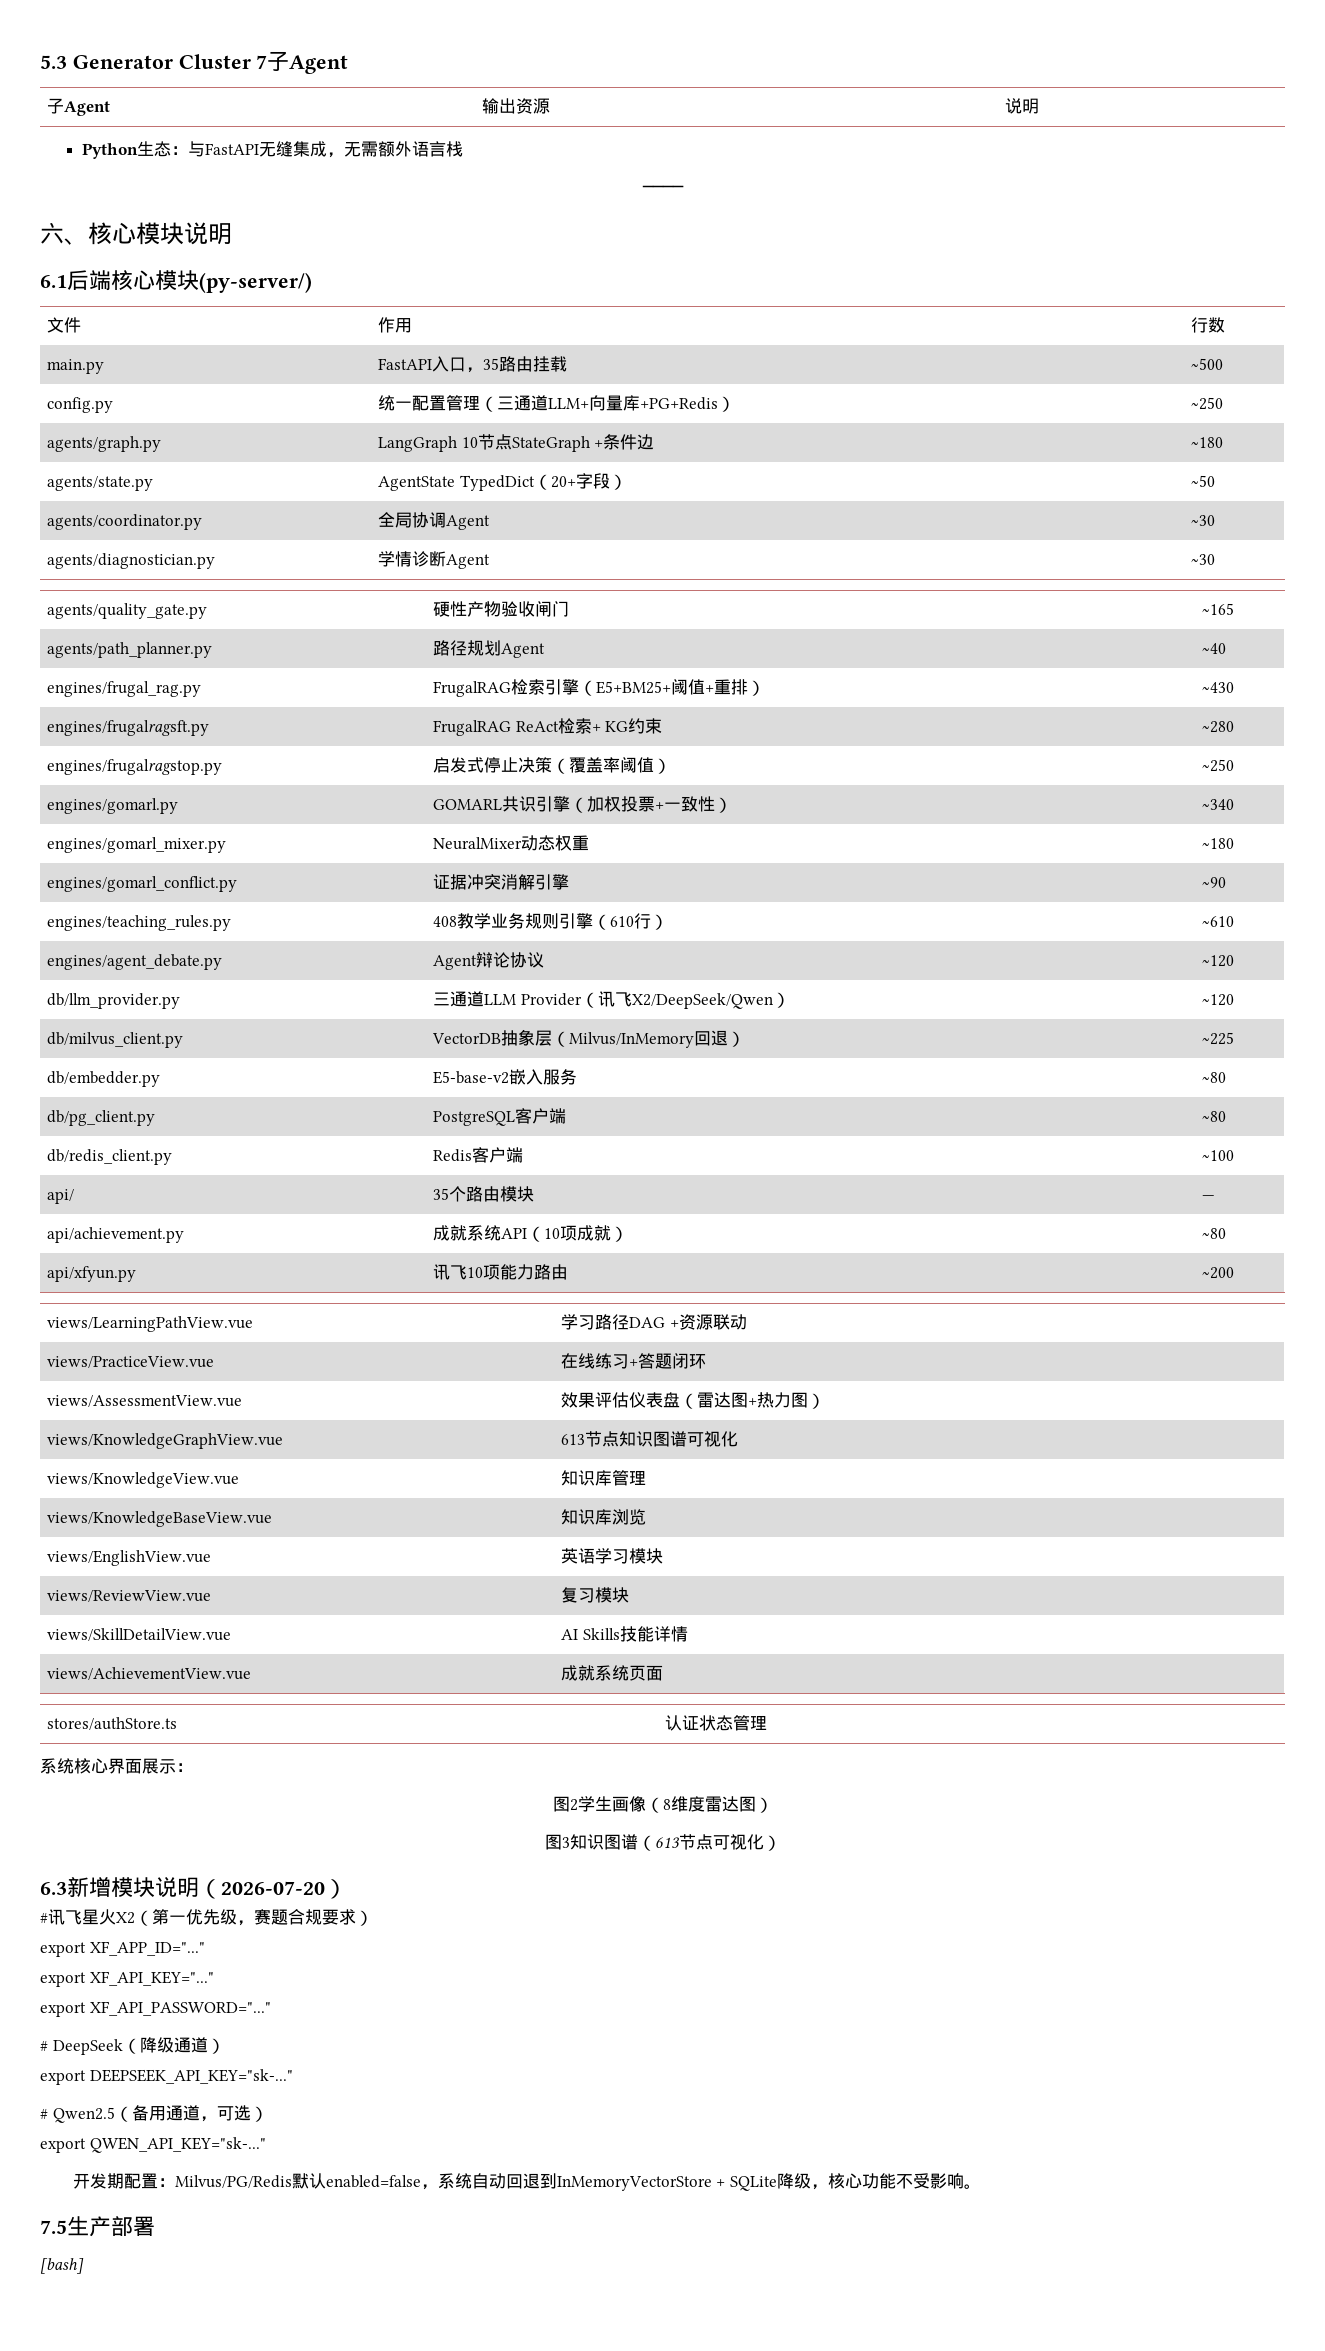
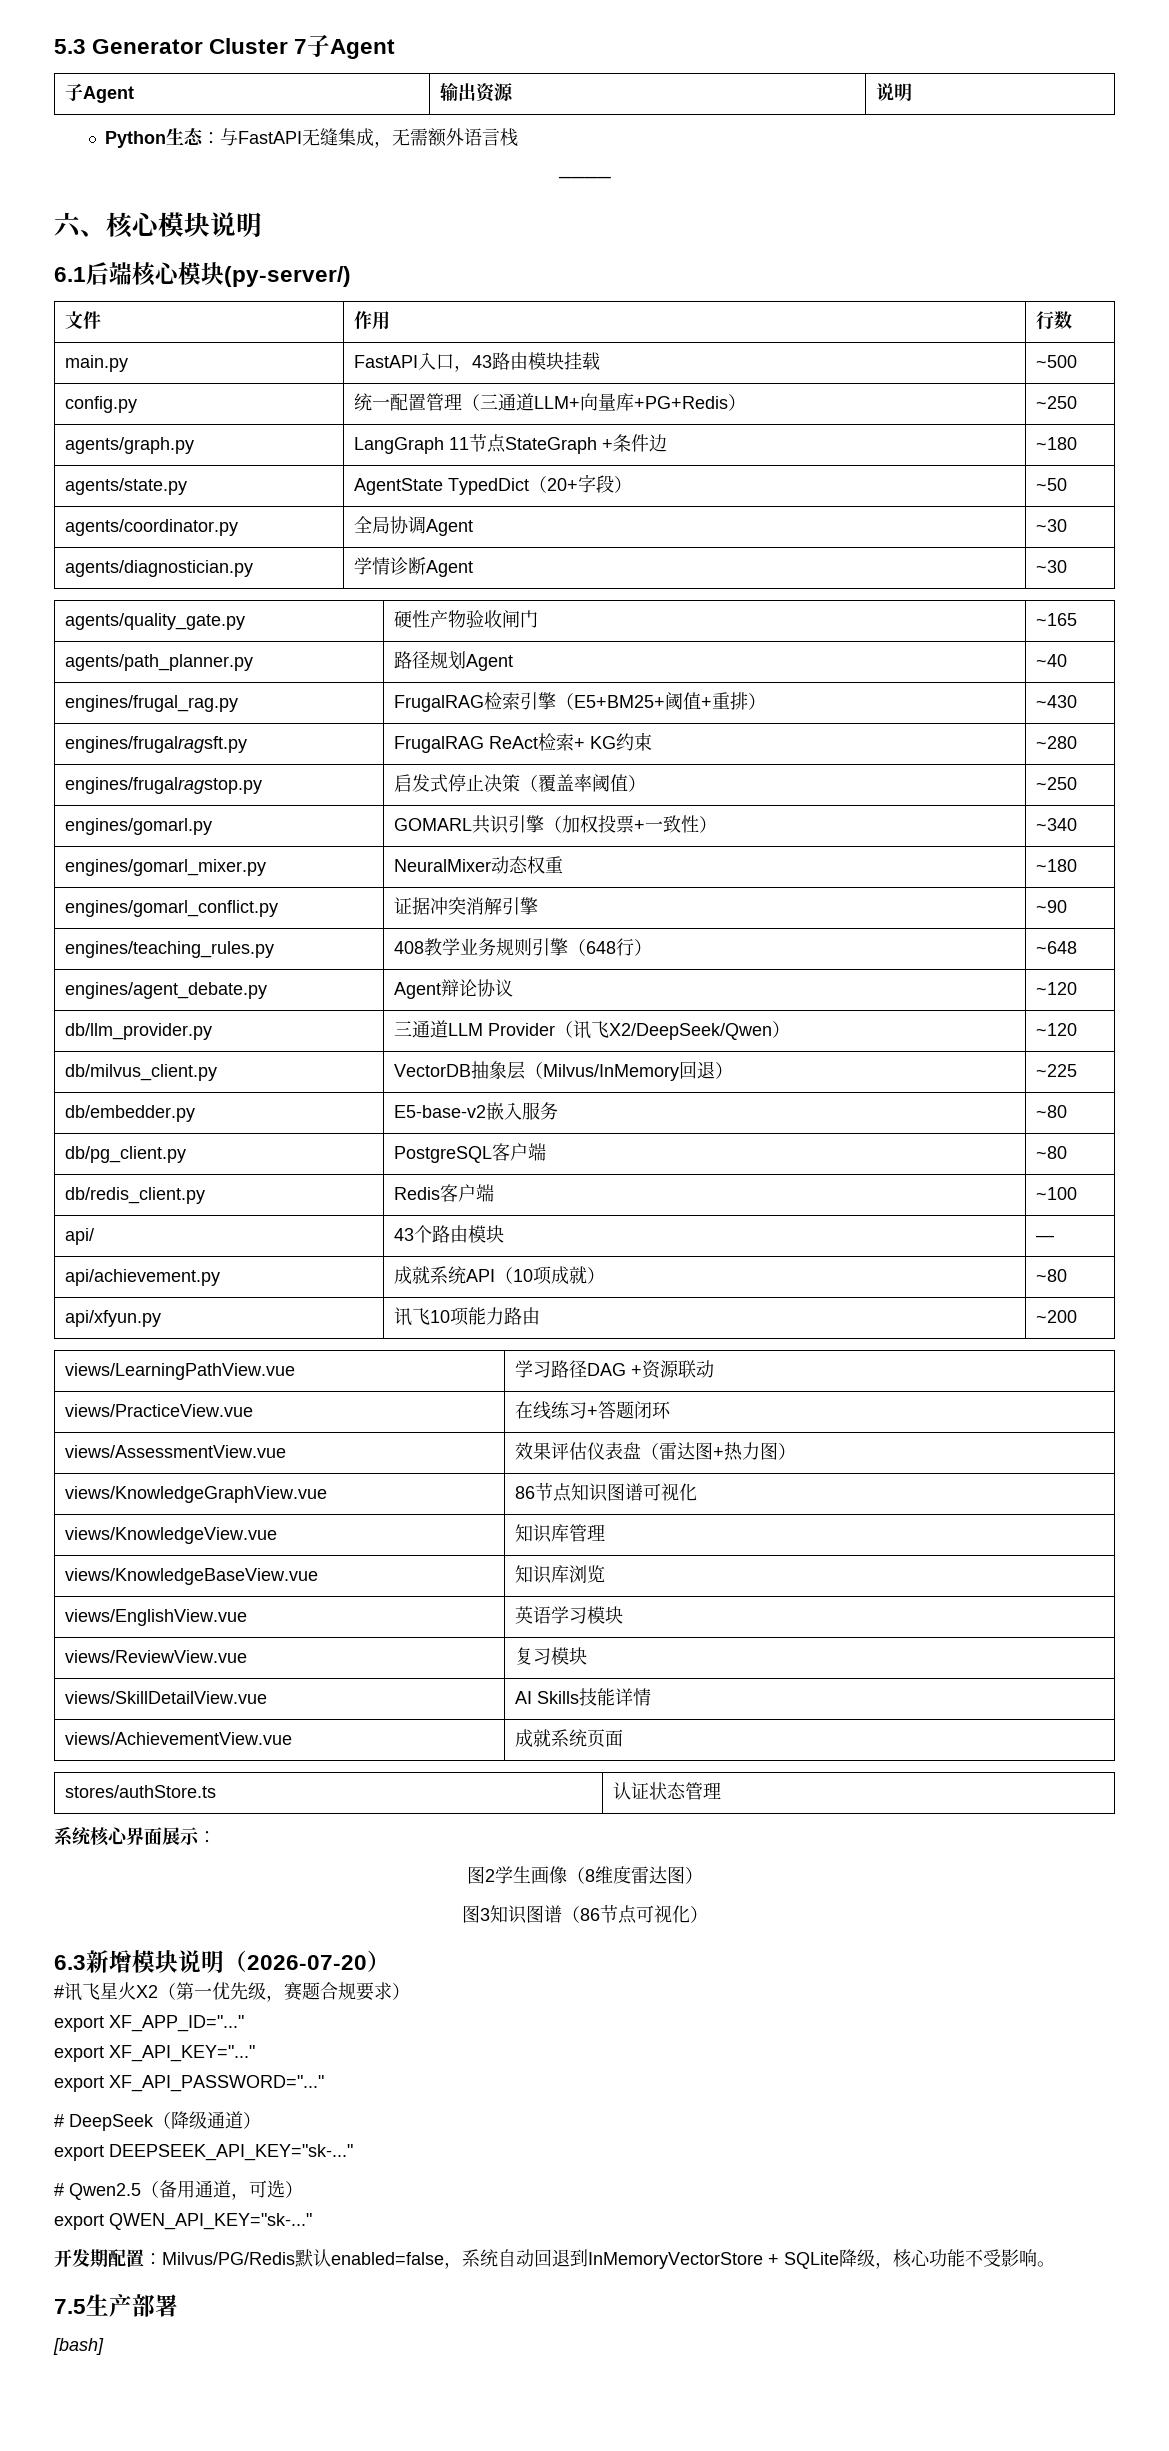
[483,356,534,372] 35路由 -> [471,352,564,370] 43路由模块
[461,437,478,448] 10 -> [448,437,469,450] 11
[610,916,635,927] 610 -> [585,941,616,954] 648
[1202,916,1235,927] ~610 -> [1035,941,1077,954] ~648
[433,1188,450,1200] 35 -> [393,1228,414,1241] 43
[561,1434,586,1445] 613 -> [514,1486,535,1499] 86
[654,1837,680,1848] 613 -> [579,1908,600,1921] 86

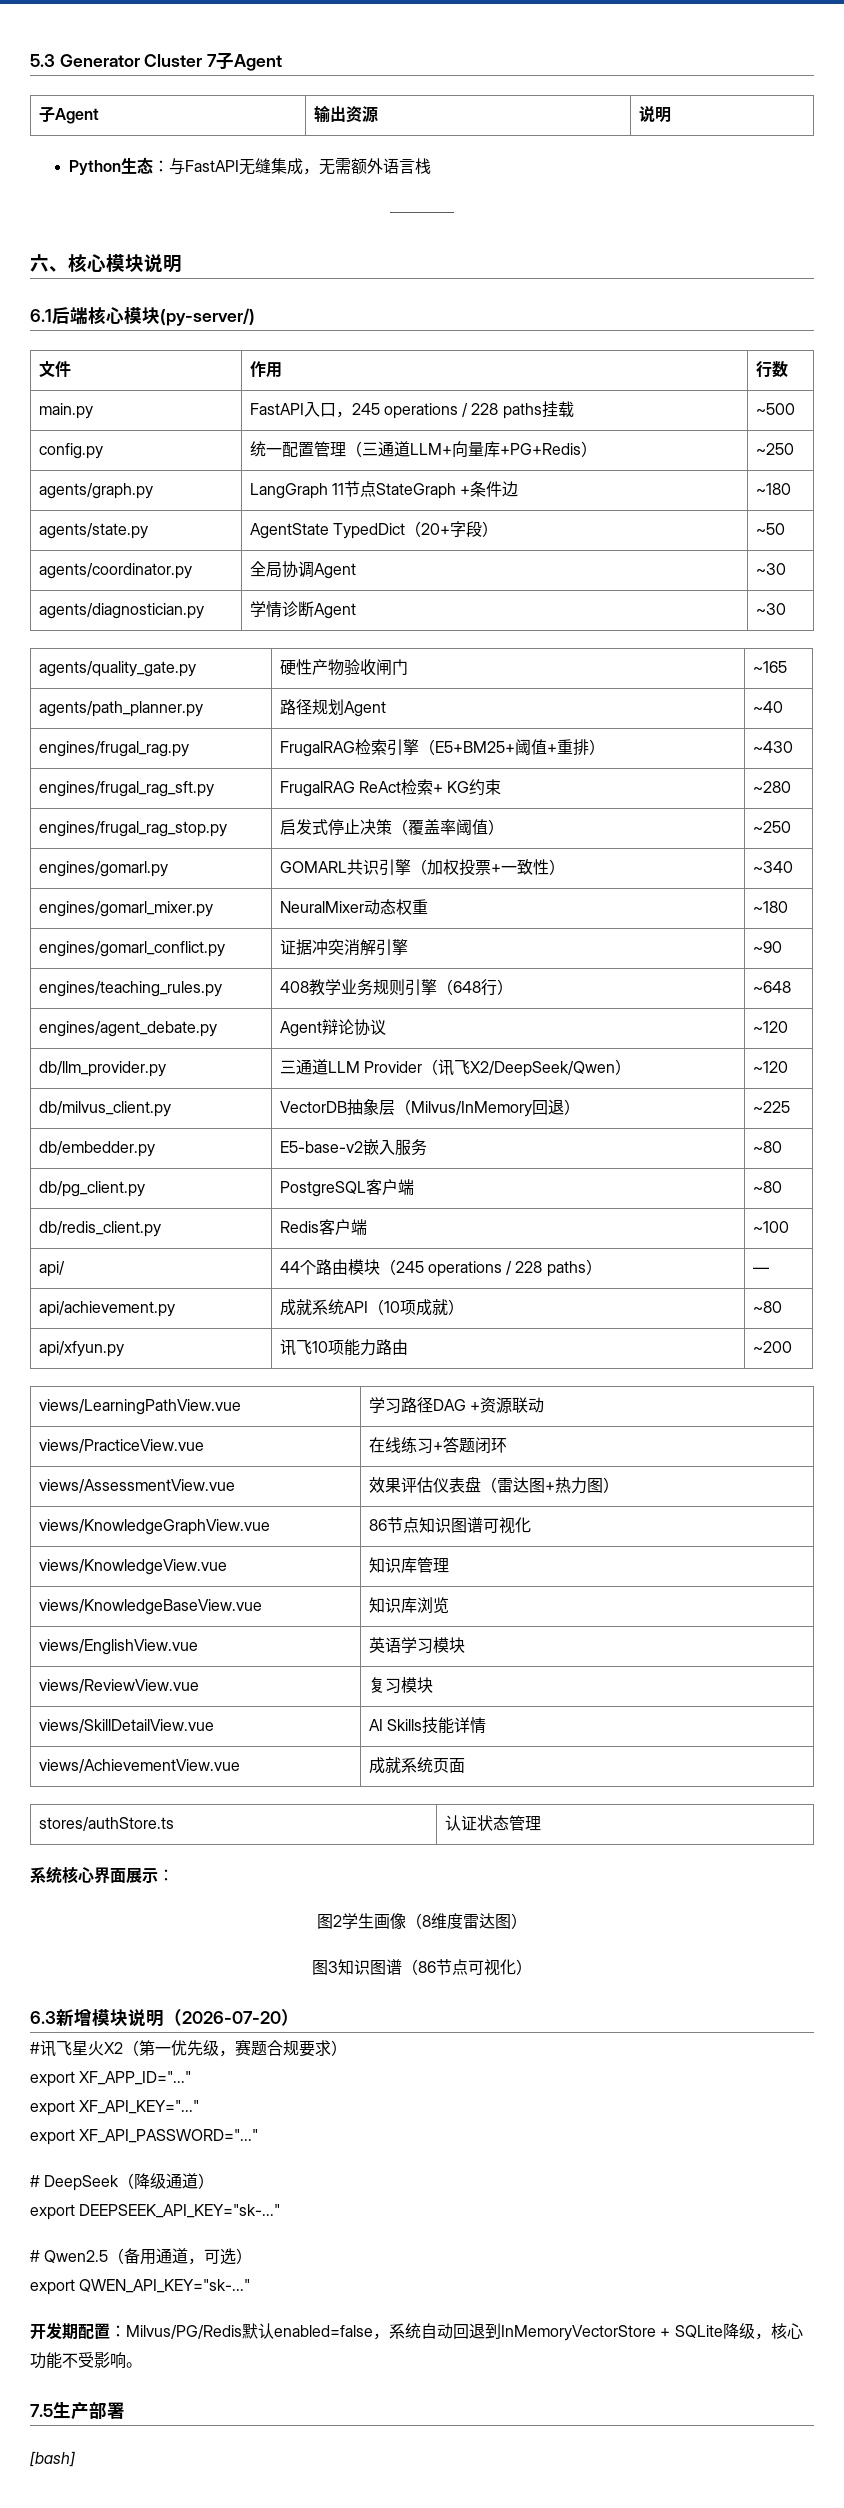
[471,352,564,370] 43路由模块 -> [351,403,542,419] 245 operations / 228 paths
[64,736,247,753] engines/frugalragsft.py -> [38,781,214,797] engines/frugal_rag_sft.py
[64,777,262,794] engines/frugalragstop.py -> [38,821,227,837] engines/frugal_rag_stop.py
[393,1228,414,1241] 43 -> [279,1261,300,1273] 44
(504, 1234) none -> [379,1259,602,1277] （245 operations / 228 paths）

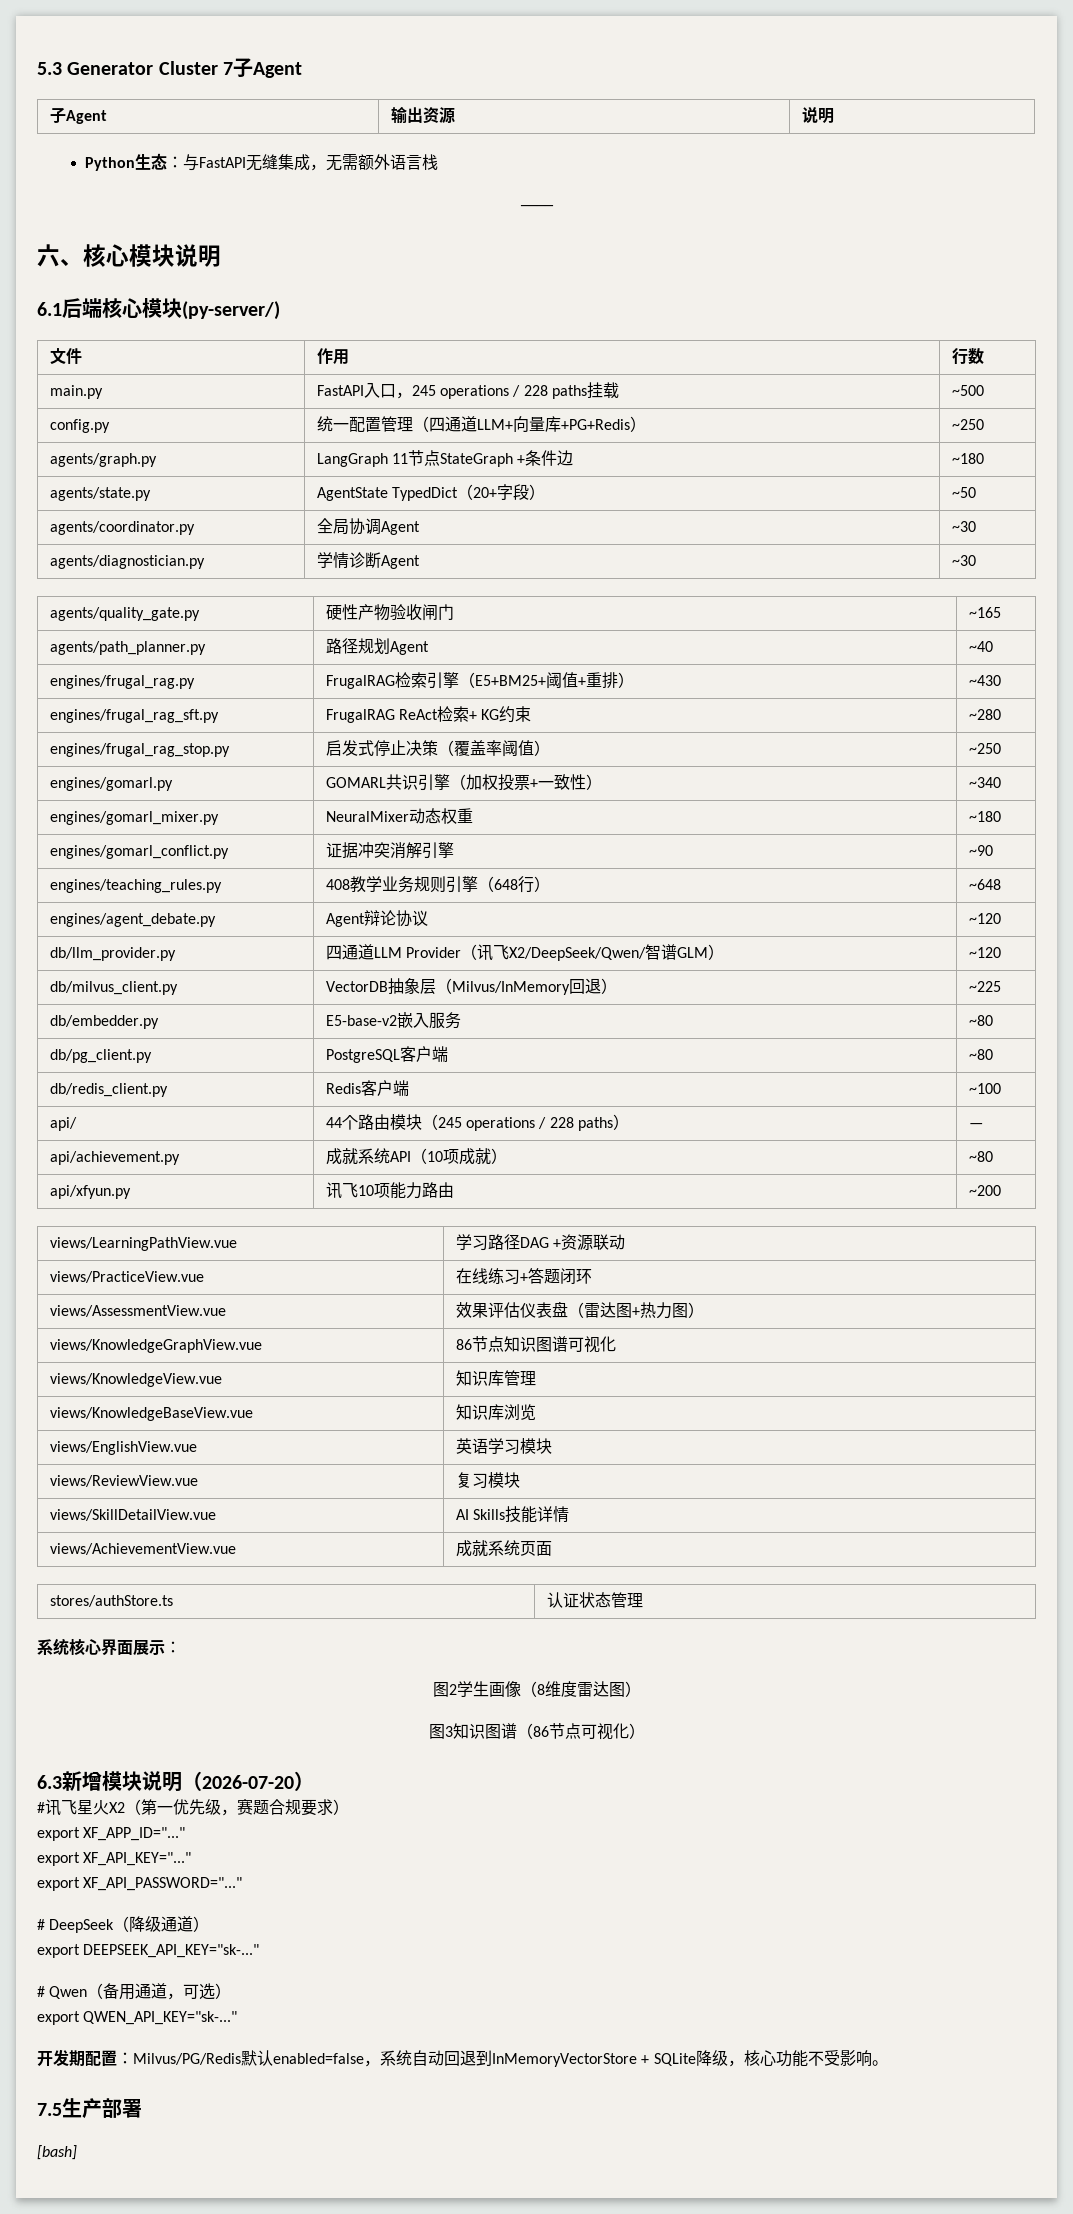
[361,442,378,456] 三 -> [428,417,445,432] 四
[279,1060,296,1074] 三 -> [325,945,342,960] 四
[469,1061,615,1077] X2/DeepSeek/Qwen -> [509,944,709,961] X2/DeepSeek/Qwen/智谱GLM
[44,2250,109,2263] Qwen2.5 -> [49,1986,88,1999] Qwen

